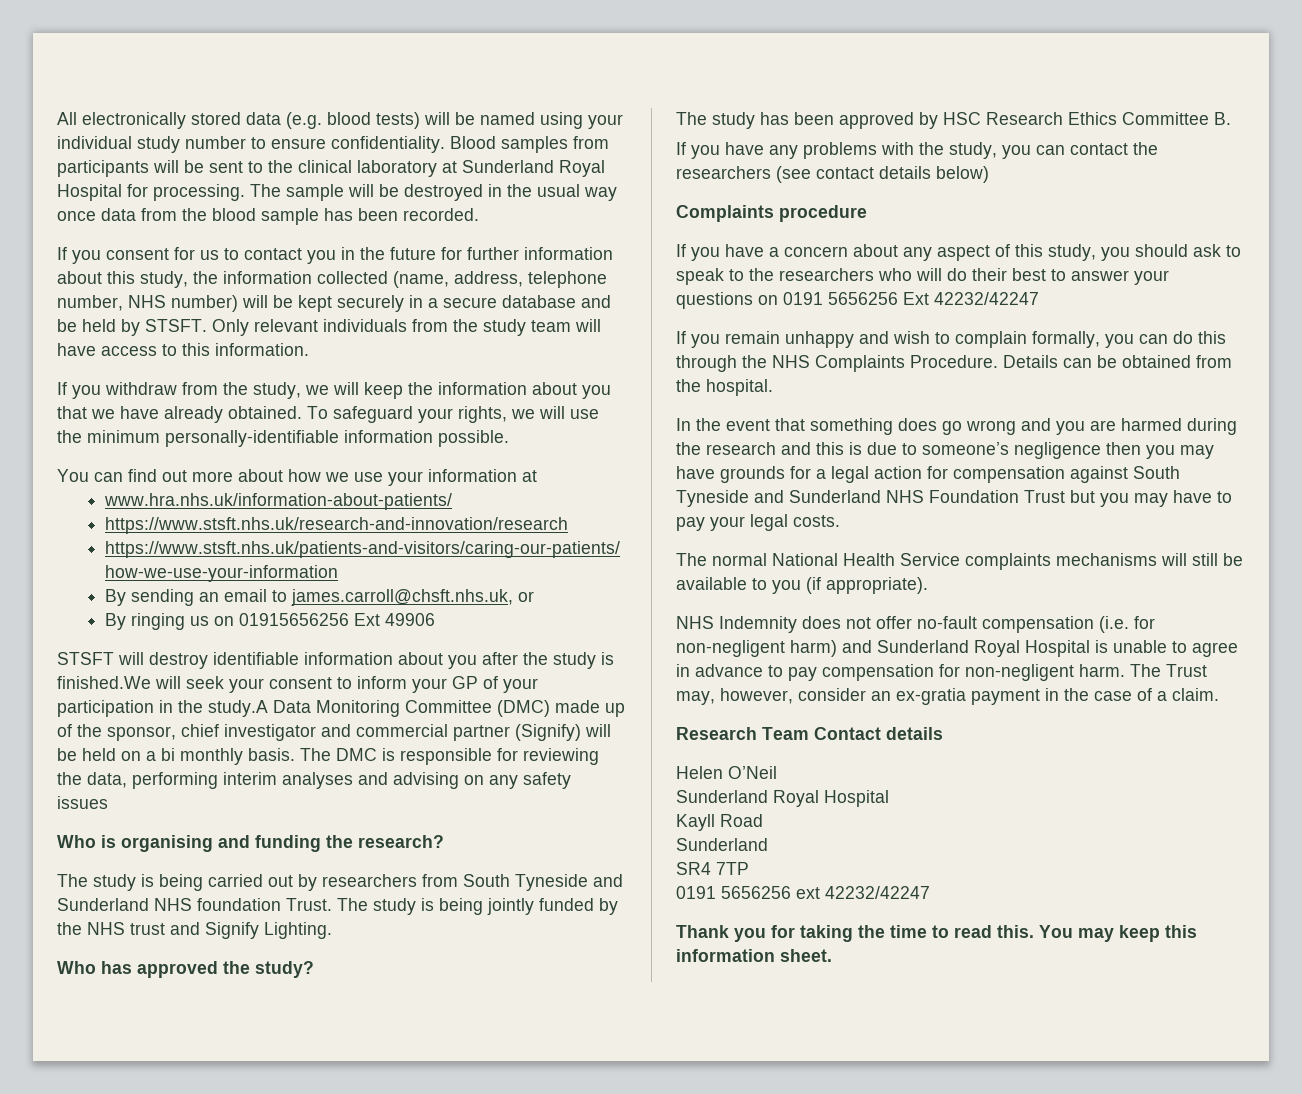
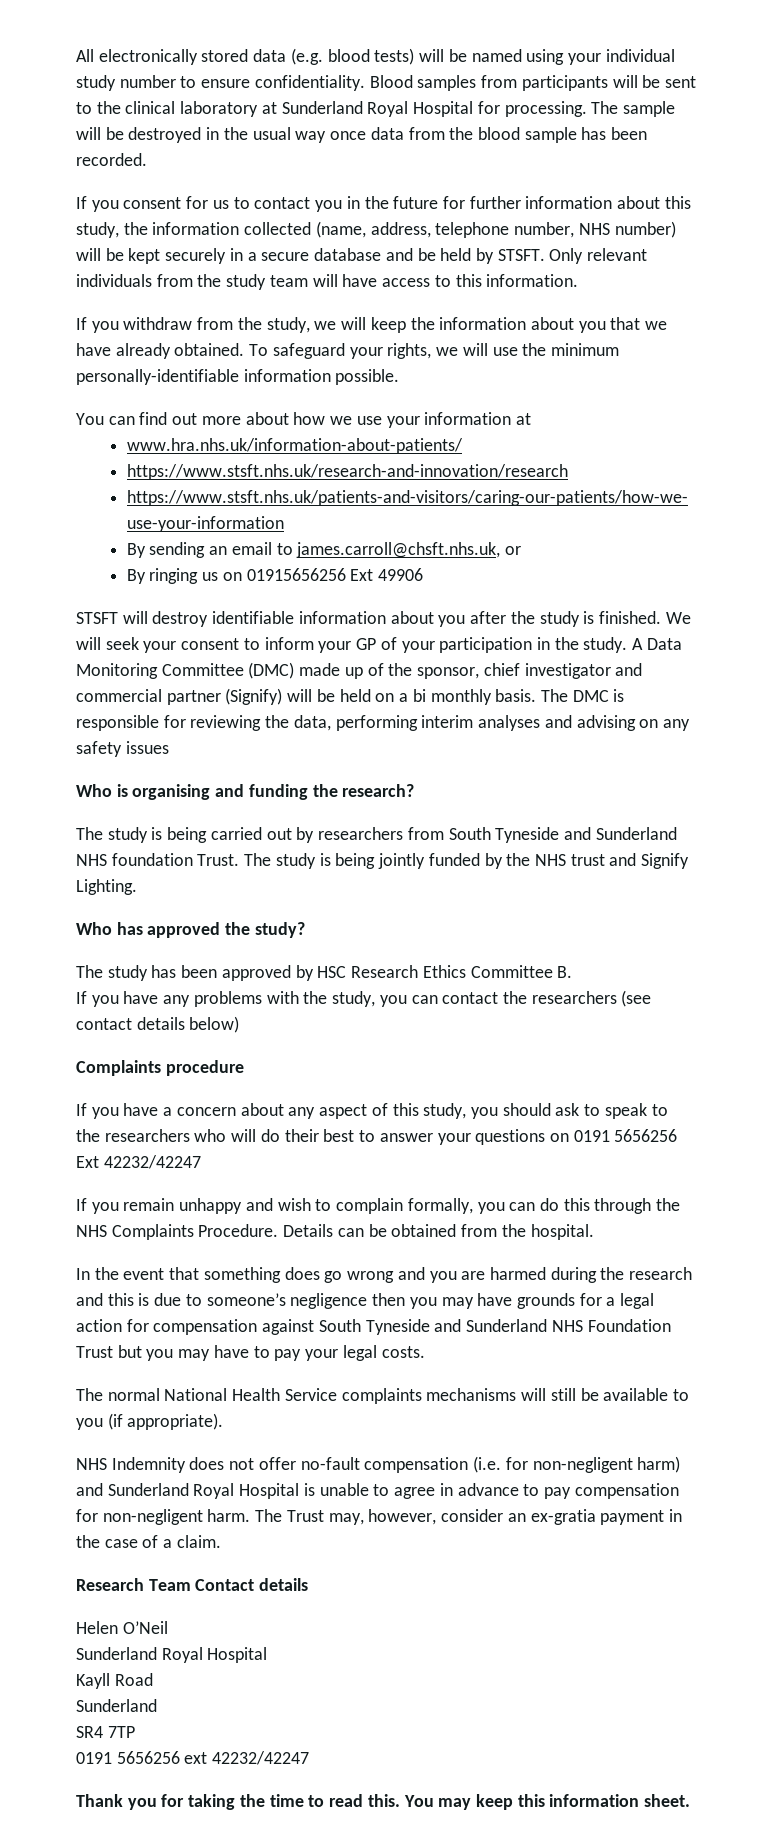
[57,676,151,689] finished.We -> [598,611,691,624] finished. We
[208,700,268,717] study.A -> [583,637,644,653] study. A

